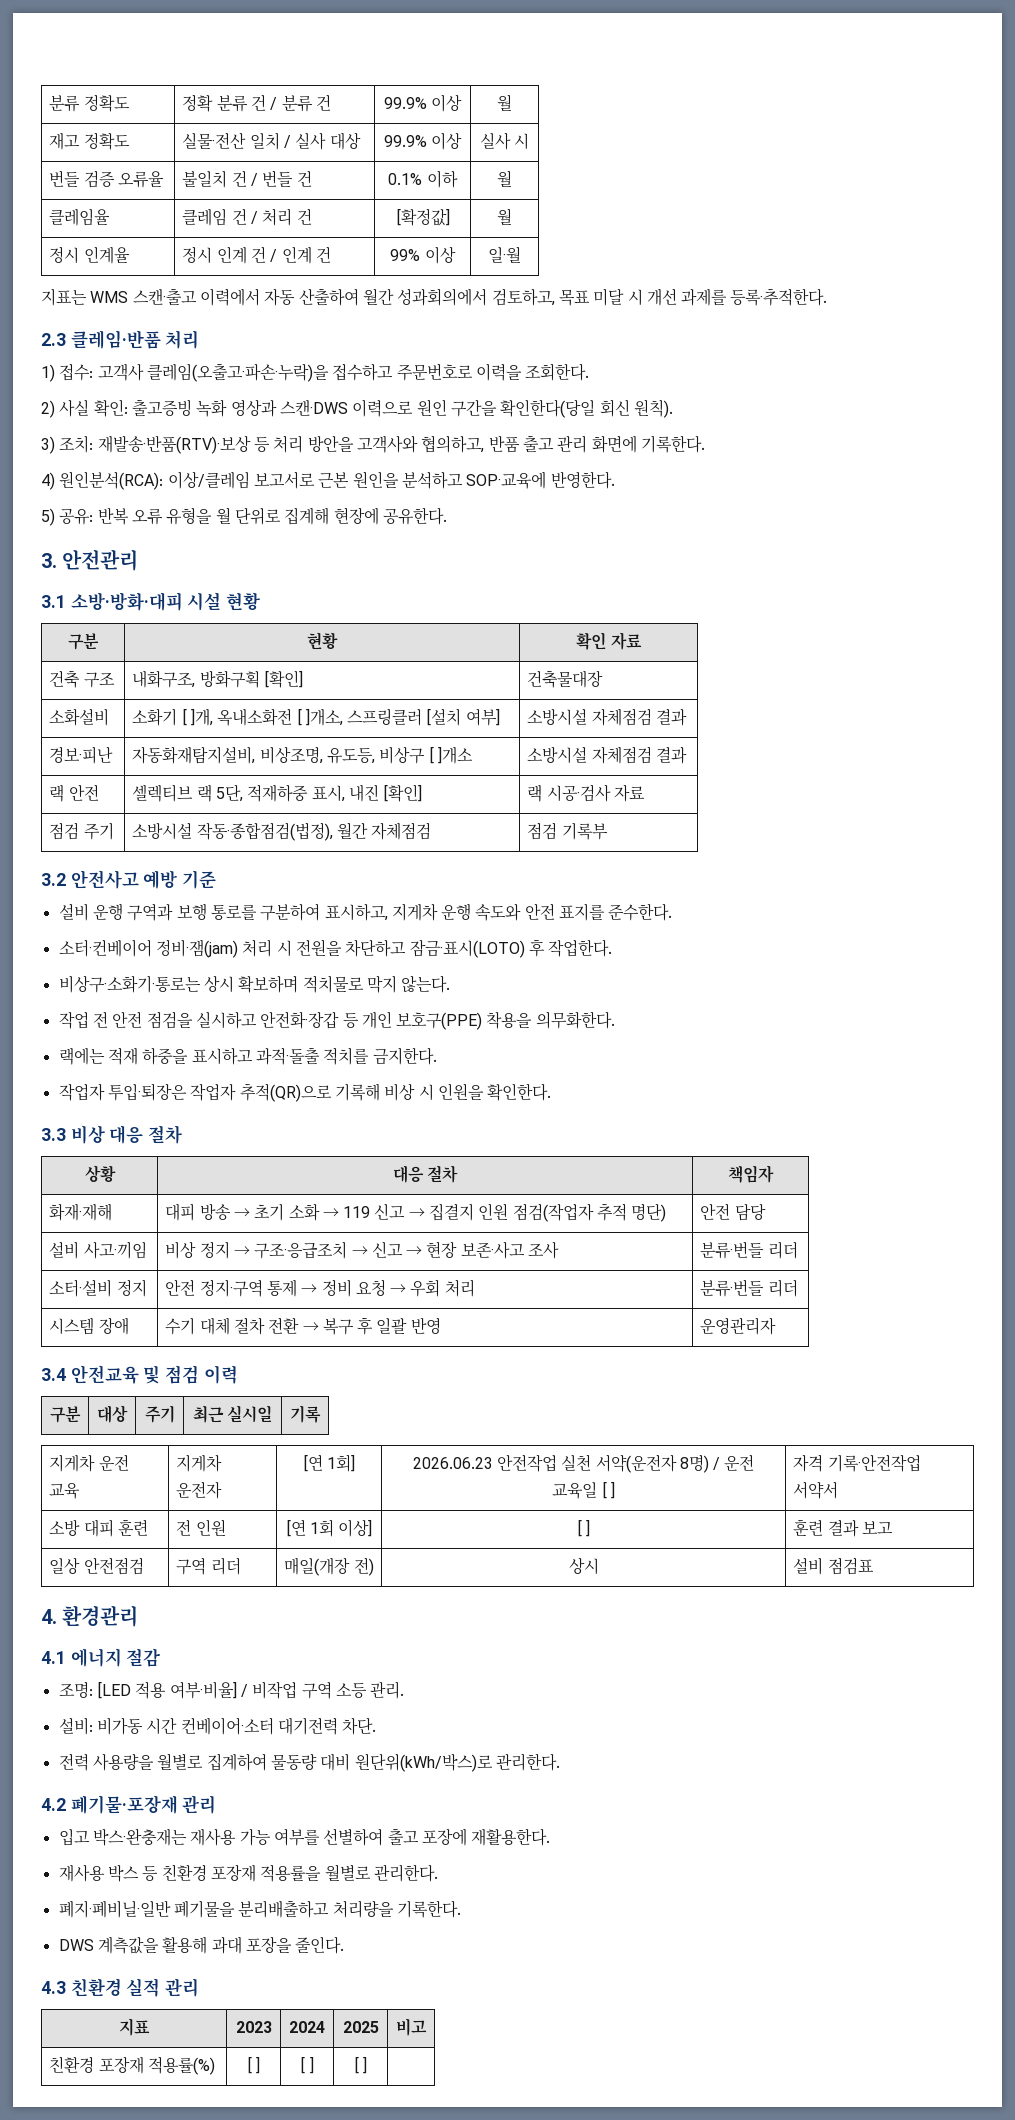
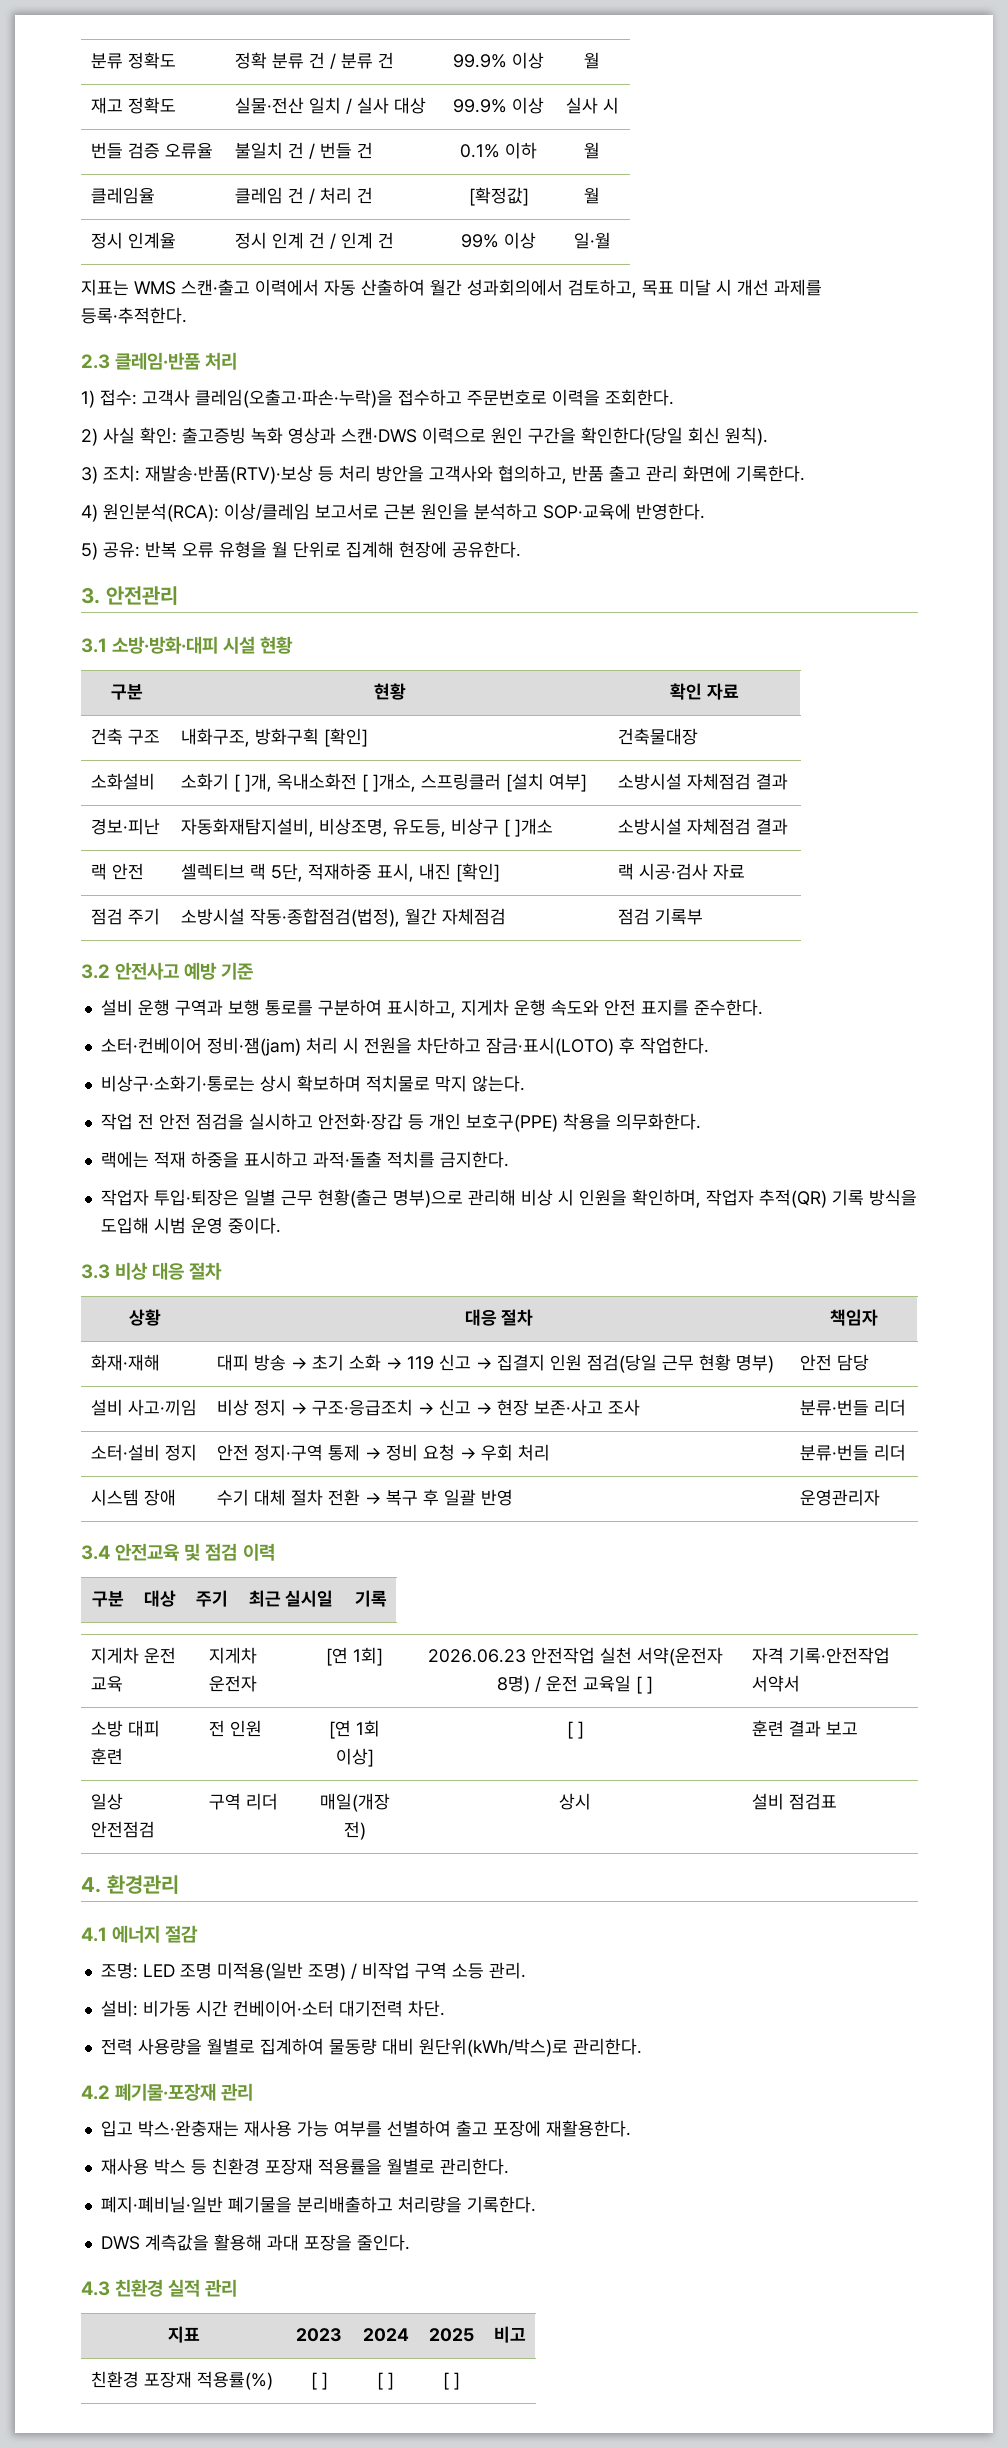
[190,1083,552,1102] 작업자 추적(QR)으로 기록해 비상 시 인원을 확인한다. -> [243,1189,917,1208] [100,1217,281,1234] 일별 근무 현황(출근 명부)으로 관리해 비상 시 인원을 확인하며, 작업자 추적(QR) 기록 방식을 도입해 시범 운영 중이다.
[512,1203,667,1222] 점검(작업자 추적 명단) -> [586,1354,774,1373] 점검(당일 근무 현황 명부)
[96,1681,237,1699] [LED 적용 여부·비율] -> [142,1962,346,1981] LED 조명 미적용(일반 조명)

